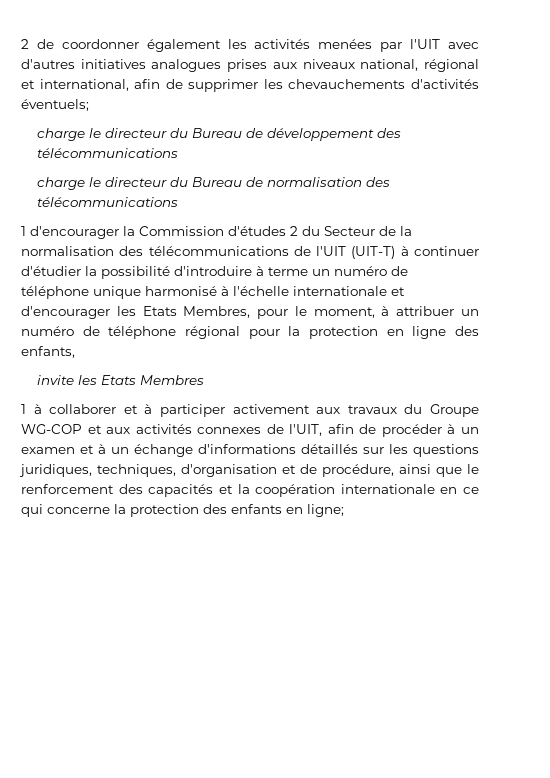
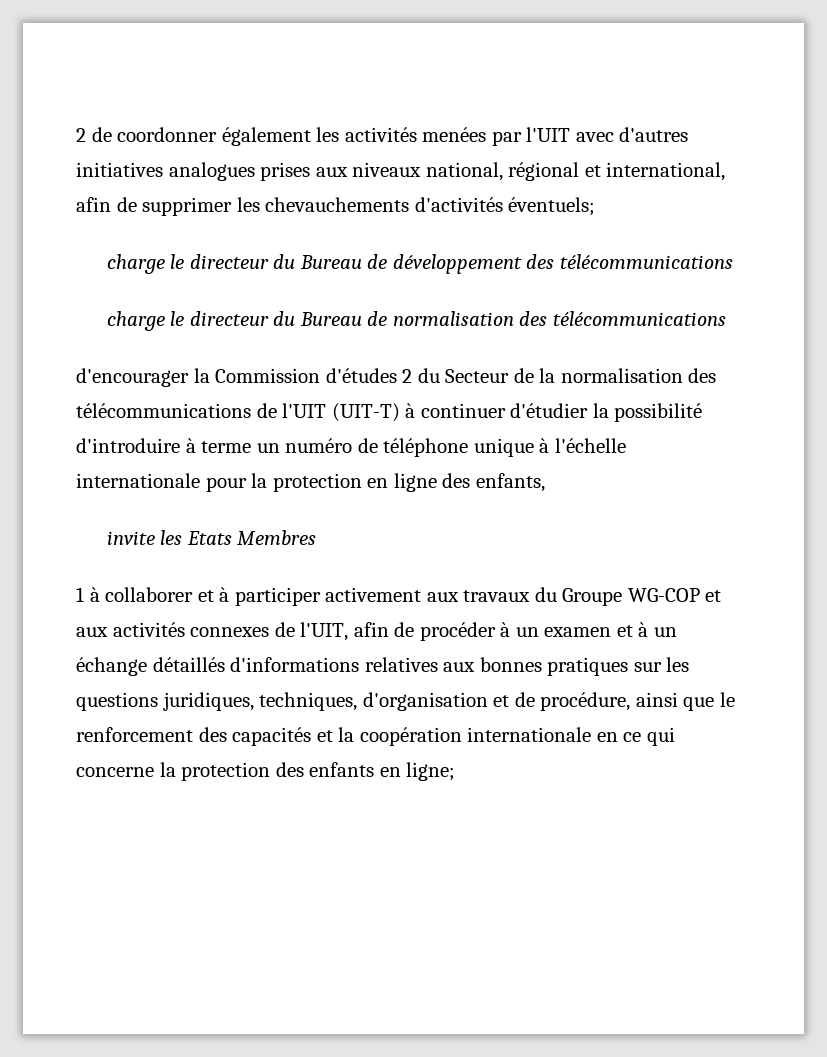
[21,226,26,236] 1 -> (726, 318) none
[145,286,217,296] harmonisé -> (534, 447) none
[391,287,405,296] [21,306,479,319] [21,326,240,339] et d'encourager les Etats Membres, pour le moment, à attribuer un numéro de téléphone régional -> (200, 480) none
[198,444,358,454] d'informations détaillés -> [152,657,629,676] détaillés d'informations relatives aux bonnes pratiques

